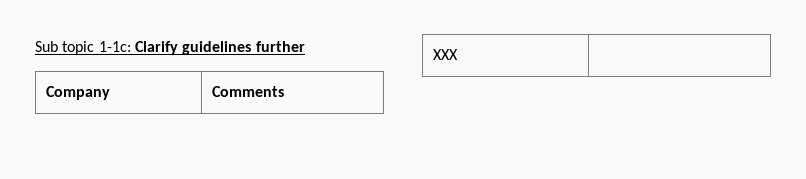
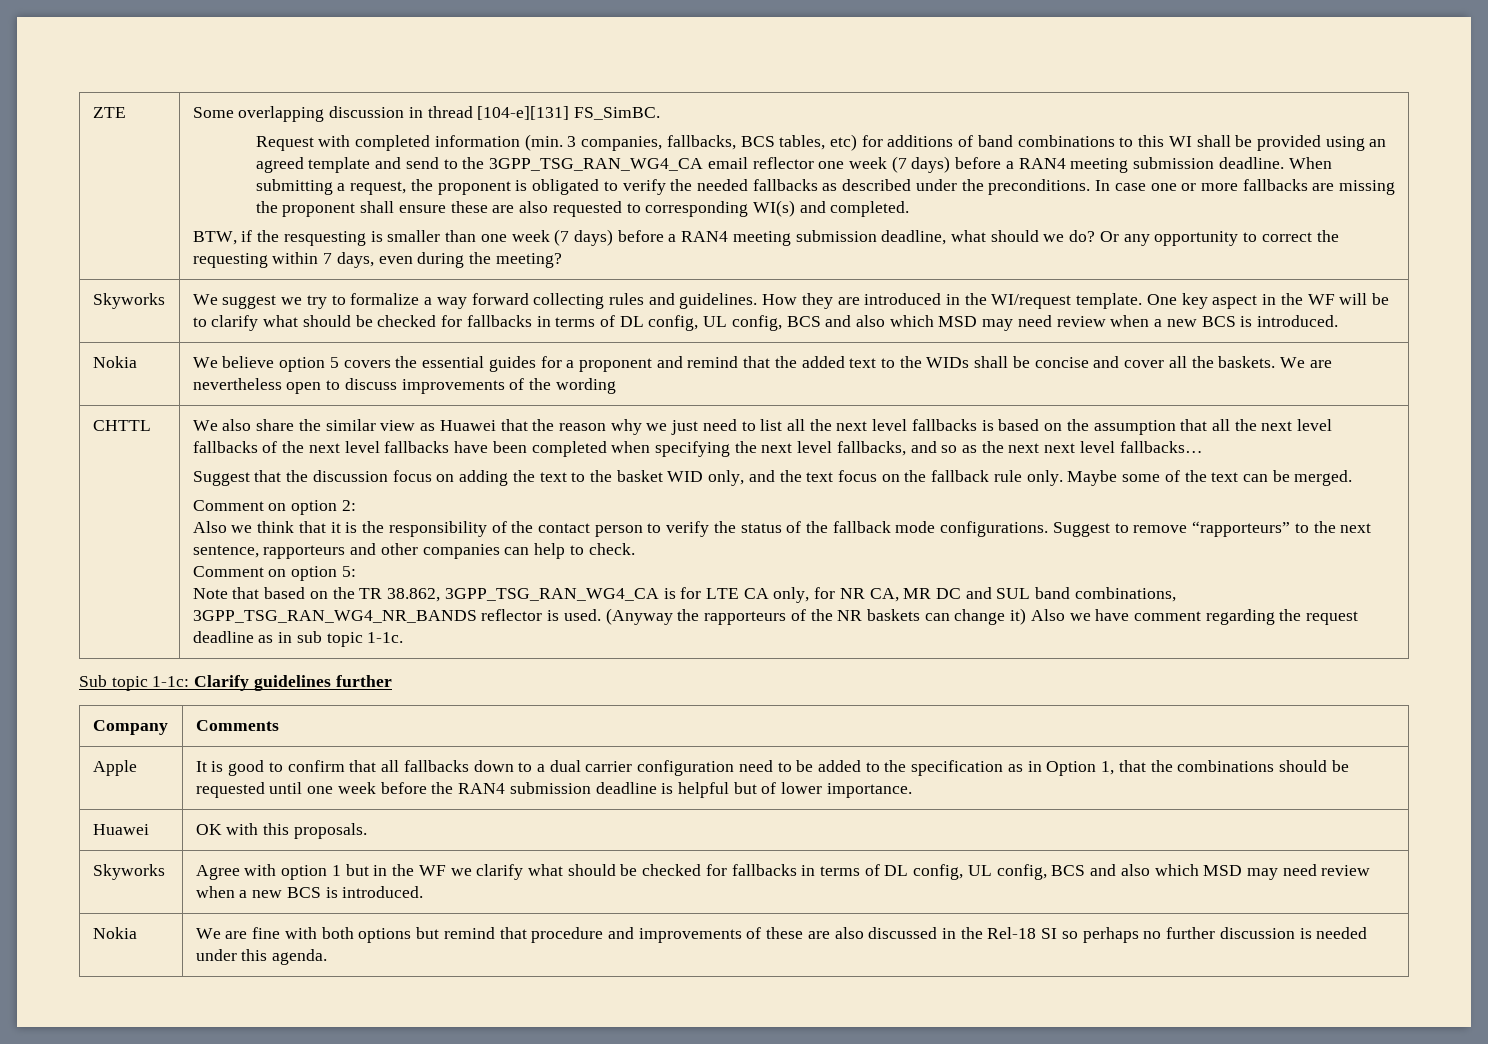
(35, 46) none -> [92,107,126,118] [192,106,661,122] [255,134,1387,151] [255,156,1332,173] [255,179,1396,195] [255,200,910,217] [192,229,1339,246] [192,252,562,268] [92,293,165,309] [192,293,1389,309] [192,315,1338,331] [92,356,137,368] [192,356,1332,372] [192,378,616,394] [92,420,151,431] [192,419,1333,435] [192,441,1203,457] [192,470,1353,486] [192,500,356,515] [192,521,1372,537] [192,543,635,559] [192,566,356,581] [192,587,1176,603] [192,608,1359,625] [192,631,404,647] ZTE | Some overlapping discussion in thread [104-e][131] FS_SimBC. // Request with completed information (min. 3 companies, fallbacks, BCS tables, etc) for additions of band combinations to this WI shall be provided using an agreed template and send to the 3GPP_TSG_RAN_WG4_CA email reflector one week (7 days) before a RAN4 meeting submission deadline. When submitting a request, the proponent is obligated to verify the needed fallbacks as described under the preconditions. In case one or more fallbacks are missing the proponent shall ensure these are also requested to corresponding WI(s) and completed. // BTW, if the resquesting is smaller than one week (7 days) before a RAN4 meeting submission deadline, what should we do? Or any opportunity to correct the requesting within 7 days, even during the meeting? // Skyworks | We suggest we try to formalize a way forward collecting rules and guidelines. How they are introduced in the WI/request template. One key aspect in the WF will be to clarify what should be checked for fallbacks in terms of DL config, UL config, BCS and also which MSD may need review when a new BCS is introduced. // Nokia | We believe option 5 covers the essential guides for a proponent and remind that the added text to the WIDs shall be concise and cover all the baskets. We are nevertheless open to discuss improvements of the wording // CHTTL | We also share the similar view as Huawei that the reason why we just need to list all the next level fallbacks is based on the assumption that all the next level fallbacks of the next level fallbacks have been completed when specifying the next level fallbacks, and so as the next next level fallbacks… // Suggest that the discussion focus on adding the text to the basket WID only, and the text focus on the fallback rule only. Maybe some of the text can be merged. // Comment on option 2: // Also we think that it is the responsibility of the contact person to verify the status of the fallback mode configurations. Suggest to remove “rapporteurs” to the next sentence, rapporteurs and other companies can help to check. // Comment on option 5: // Note that based on the TR 38.862, 3GPP_TSG_RAN_WG4_CA is for LTE CA only, for NR CA, MR DC and SUL band combinations, 3GPP_TSG_RAN_WG4_NR_BANDS reflector is used. (Anyway the rapporteurs of the NR baskets can change it) Also we have comment regarding the request deadline as in sub topic 1-1c. //
[432,49,458,60] XXX | -> [92,760,137,776] [195,760,1349,776] [195,782,912,798] [92,824,149,835] [195,823,367,839] [92,864,165,880] [195,864,1371,880] [195,886,424,898] [92,927,137,939] [195,927,1368,943] [195,949,328,965] Apple | It is good to confirm that all fallbacks down to a dual carrier configuration need to be added to the specification as in Option 1, that the combinations should be requested until one week before the RAN4 submission deadline is helpful but of lower importance. // Huawei | OK with this proposals. // Skyworks | Agree with option 1 but in the WF we clarify what should be checked for fallbacks in terms of DL config, UL config, BCS and also which MSD may need review when a new BCS is introduced. // Nokia | We are fine with both options but remind that procedure and improvements of these are also discussed in the Rel-18 SI so perhaps no further discussion is needed under this agenda.

